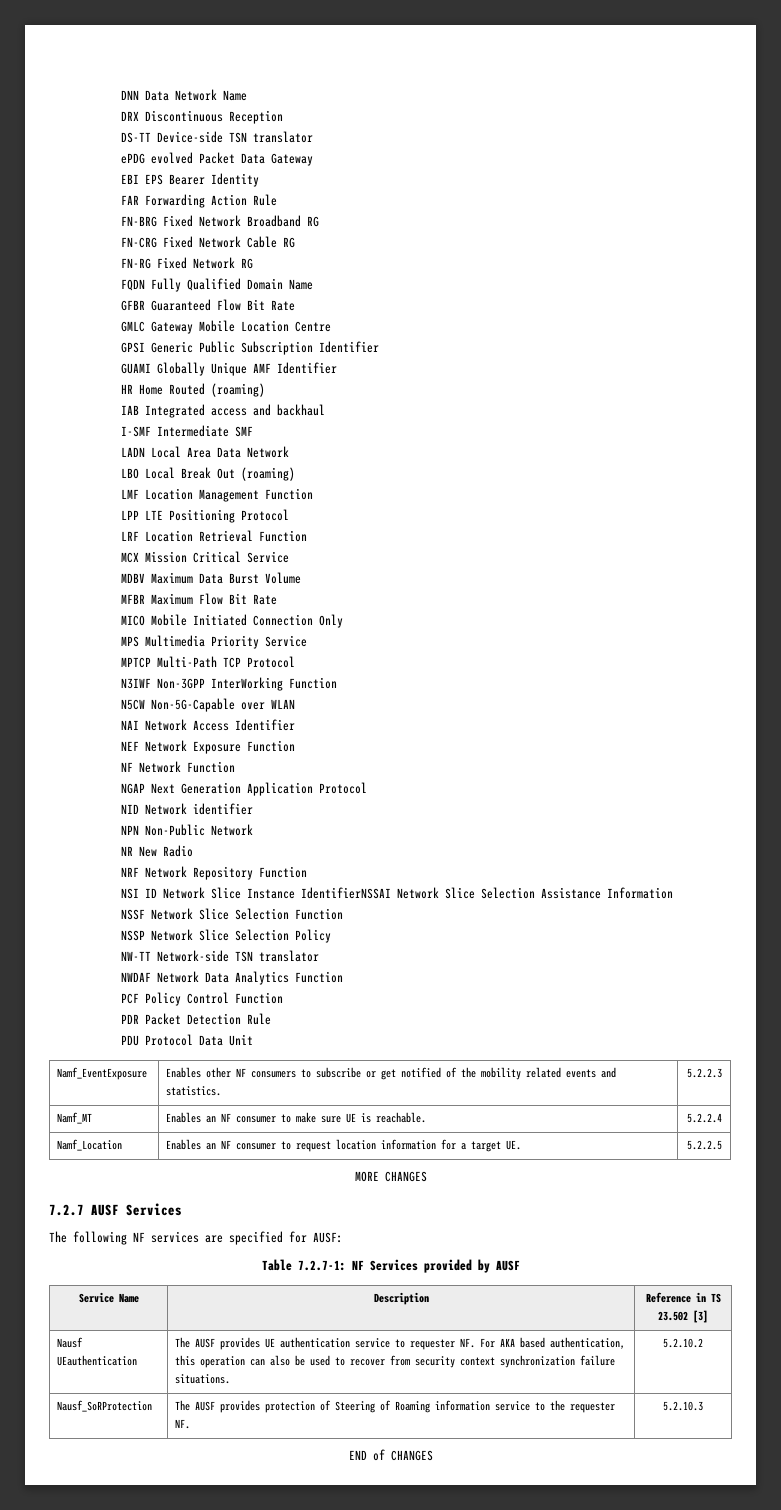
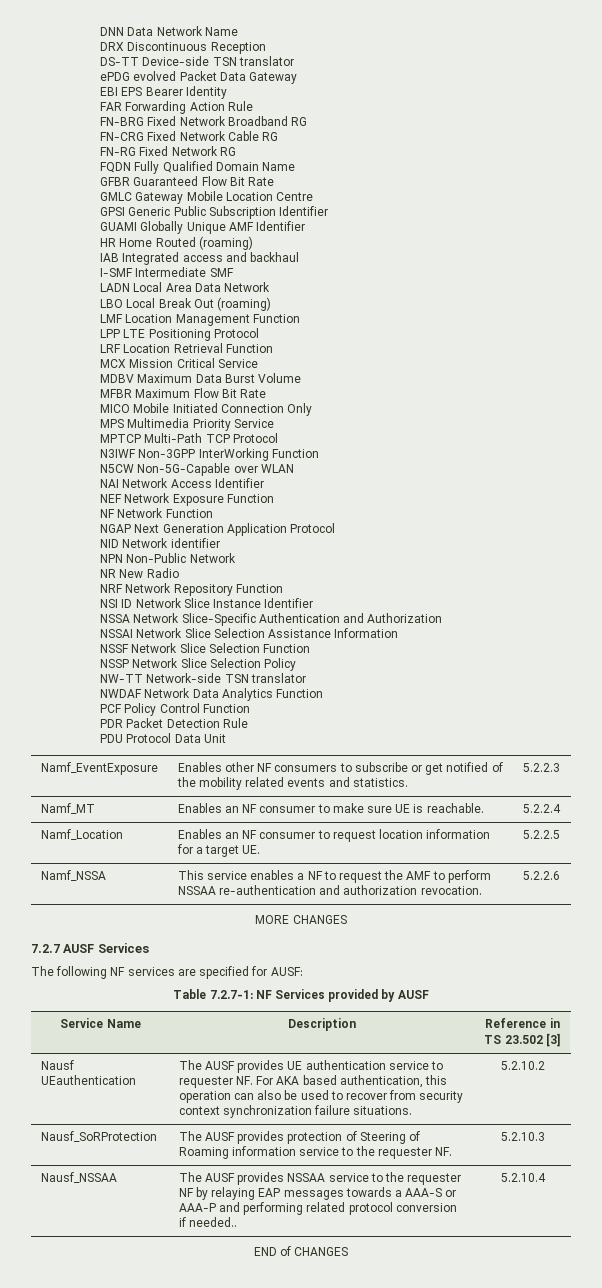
[300,887,391,899] IdentifierNSSAI -> [264,598,314,608] [100,613,443,626] [100,629,134,638] Identifier // NSSA Network Slice-Specific Authentication and Authorization // NSSAI
(722, 1145) none -> [40,870,106,881] [177,870,491,883] [177,885,482,895] [523,871,560,880] // Namf_NSSA | This service enables a NF to request the AMF to perform NSSAA re-authentication and authorization revocation. | 5.2.2.6
(703, 1406) none -> [40,1172,117,1183] [178,1172,462,1185] [178,1187,457,1200] [178,1202,457,1215] [178,1217,237,1227] [500,1173,546,1182] // Nausf_NSSAA | The AUSF provides NSSAA service to the requester NF by relaying EAP messages towards a AAA-S or AAA-P and performing related protocol conversion if needed.. | 5.2.10.4

